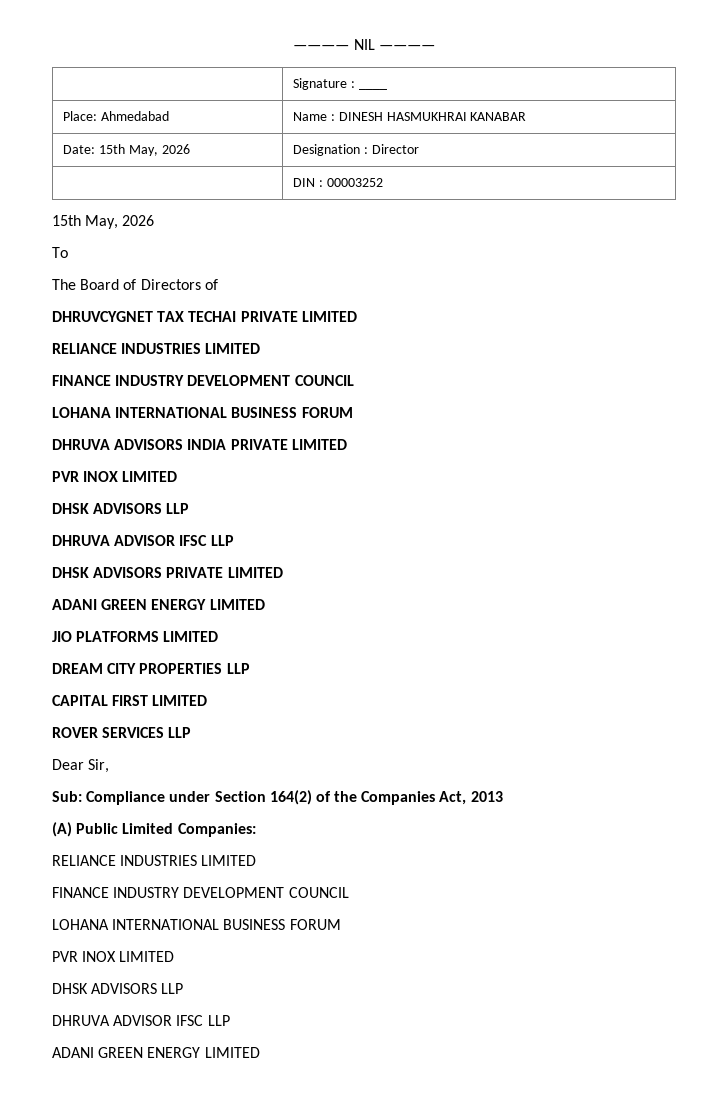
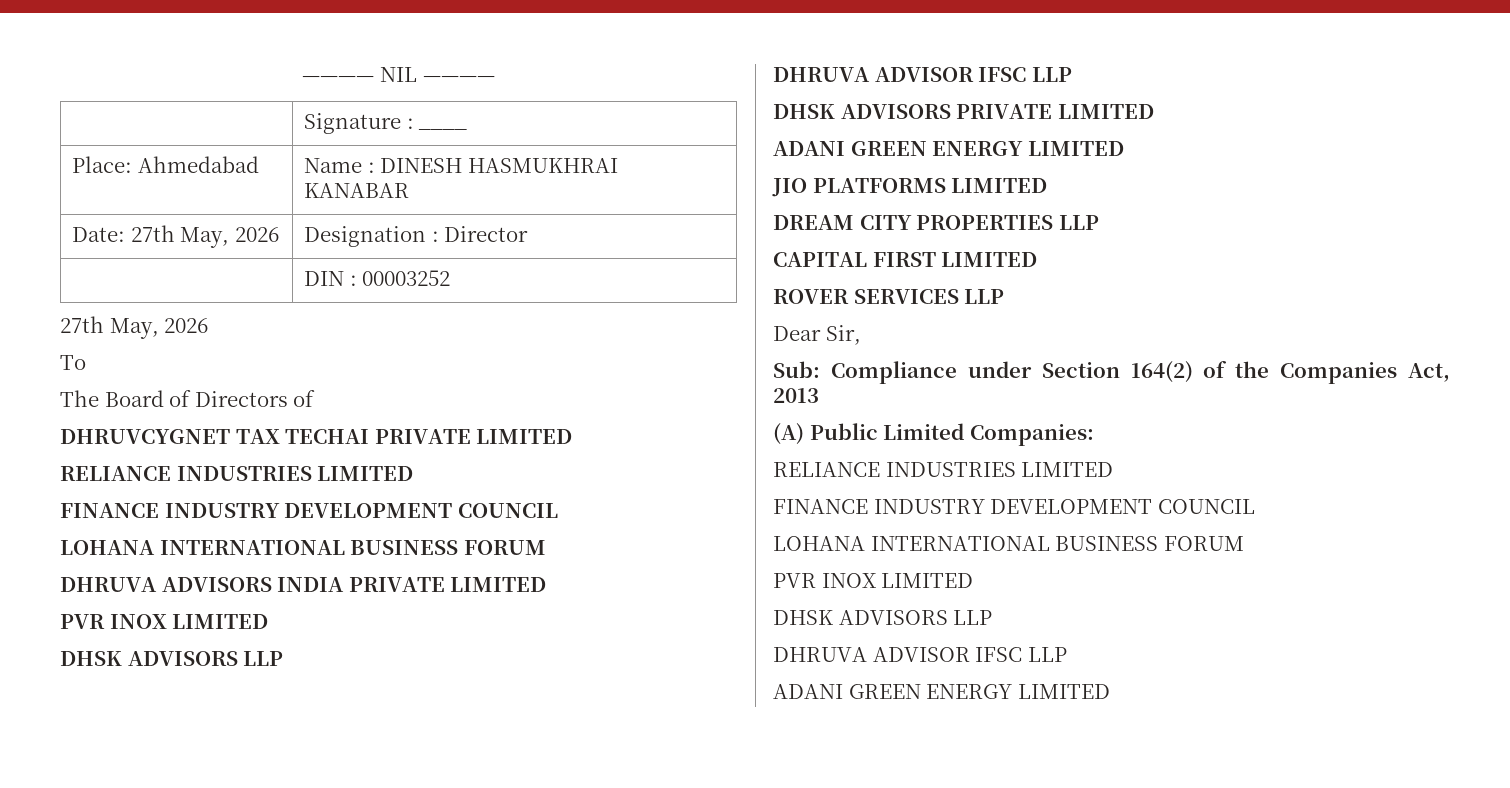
[99,144,126,154] 15th -> [130,225,175,242] 27th
[52,215,81,226] 15th -> [60,316,104,333] 27th

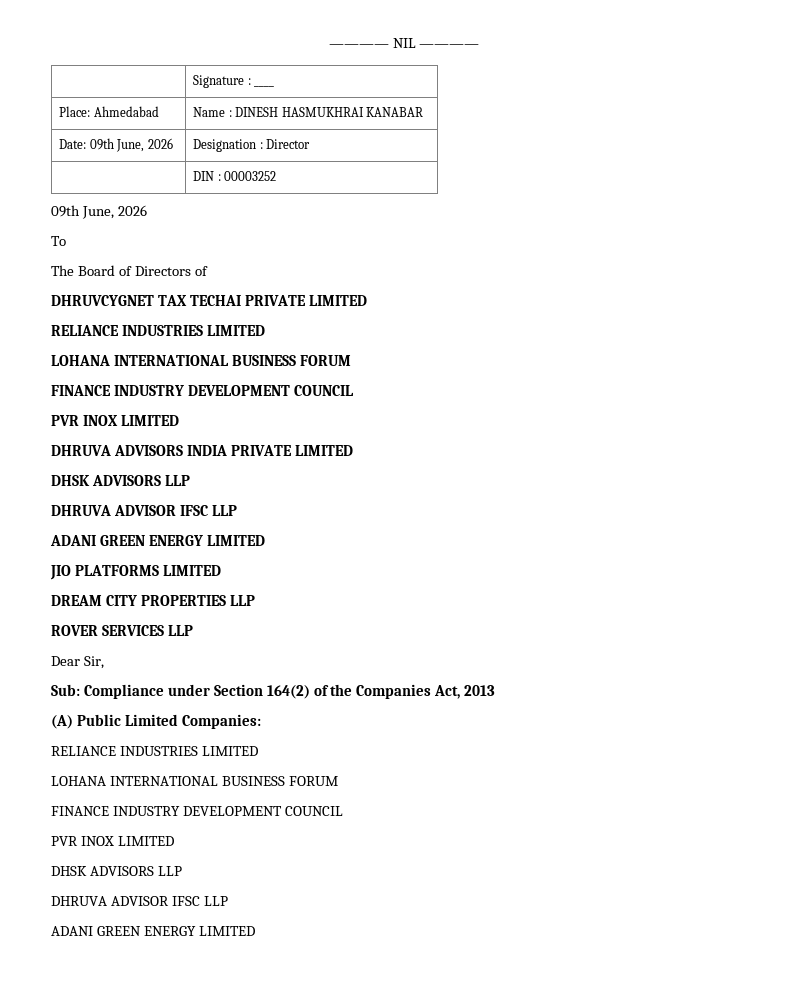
[130,225,230,248] 27th May, -> [89,138,145,152] 09th June,
[60,316,159,339] 27th May, -> [51,205,114,219] 09th June,
[60,503,558,518] [60,540,546,555] // FINANCE INDUSTRY DEVELOPMENT COUNCIL // LOHANA INTERNATIONAL BUSINESS FORUM -> [51,355,351,366] [51,385,354,396] [51,415,179,426] // LOHANA INTERNATIONAL BUSINESS FORUM // FINANCE INDUSTRY DEVELOPMENT COUNCIL // PVR INOX LIMITED
[60,614,269,629] [60,651,284,666] [773,67,1072,82] [773,104,1154,119] // PVR INOX LIMITED // DHSK ADVISORS LLP // DHRUVA ADVISOR IFSC LLP // DHSK ADVISORS PRIVATE LIMITED -> [51,475,190,486] [51,505,237,516] // DHSK ADVISORS LLP // DHRUVA ADVISOR IFSC LLP
[773,252,1038,267] // CAPITAL FIRST LIMITED -> (255, 600) none
[773,499,1255,514] [773,536,1244,551] // FINANCE INDUSTRY DEVELOPMENT COUNCIL // LOHANA INTERNATIONAL BUSINESS FORUM -> [51,776,338,786] [51,806,343,816] // LOHANA INTERNATIONAL BUSINESS FORUM // FINANCE INDUSTRY DEVELOPMENT COUNCIL

